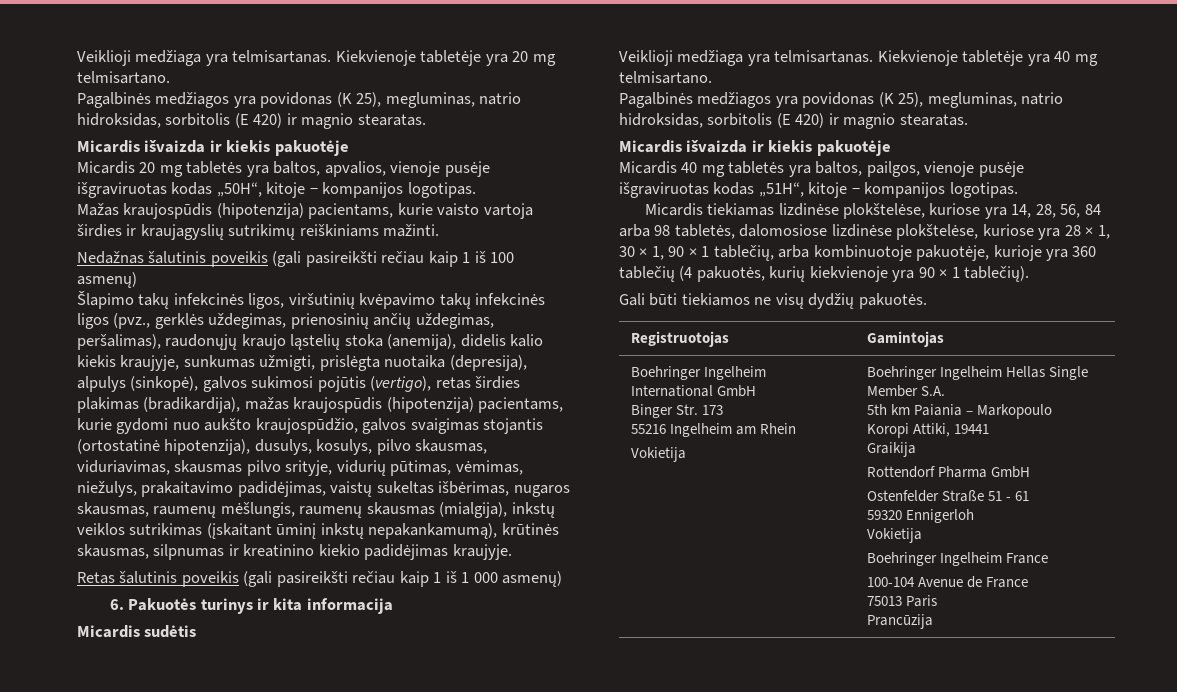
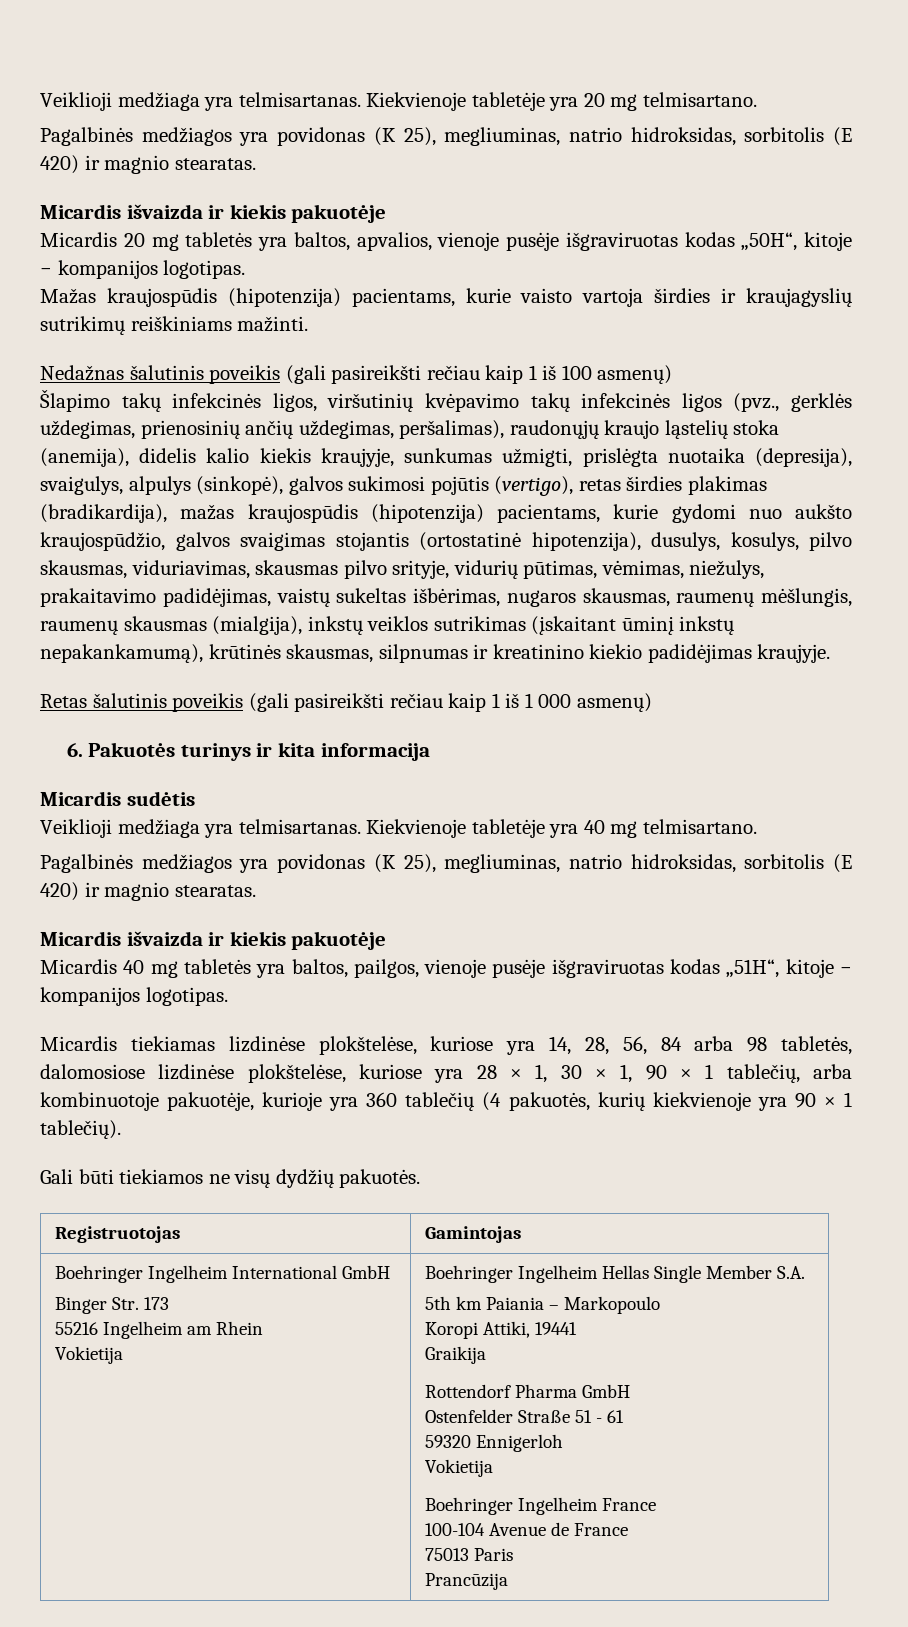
[385,92,475,108] megluminas, -> [444,127,561,146] megliuminas,
(527, 363) none -> [40,476,123,495] svaigulys,
[927,92,1017,108] megluminas, -> [444,854,561,873] megliuminas,

